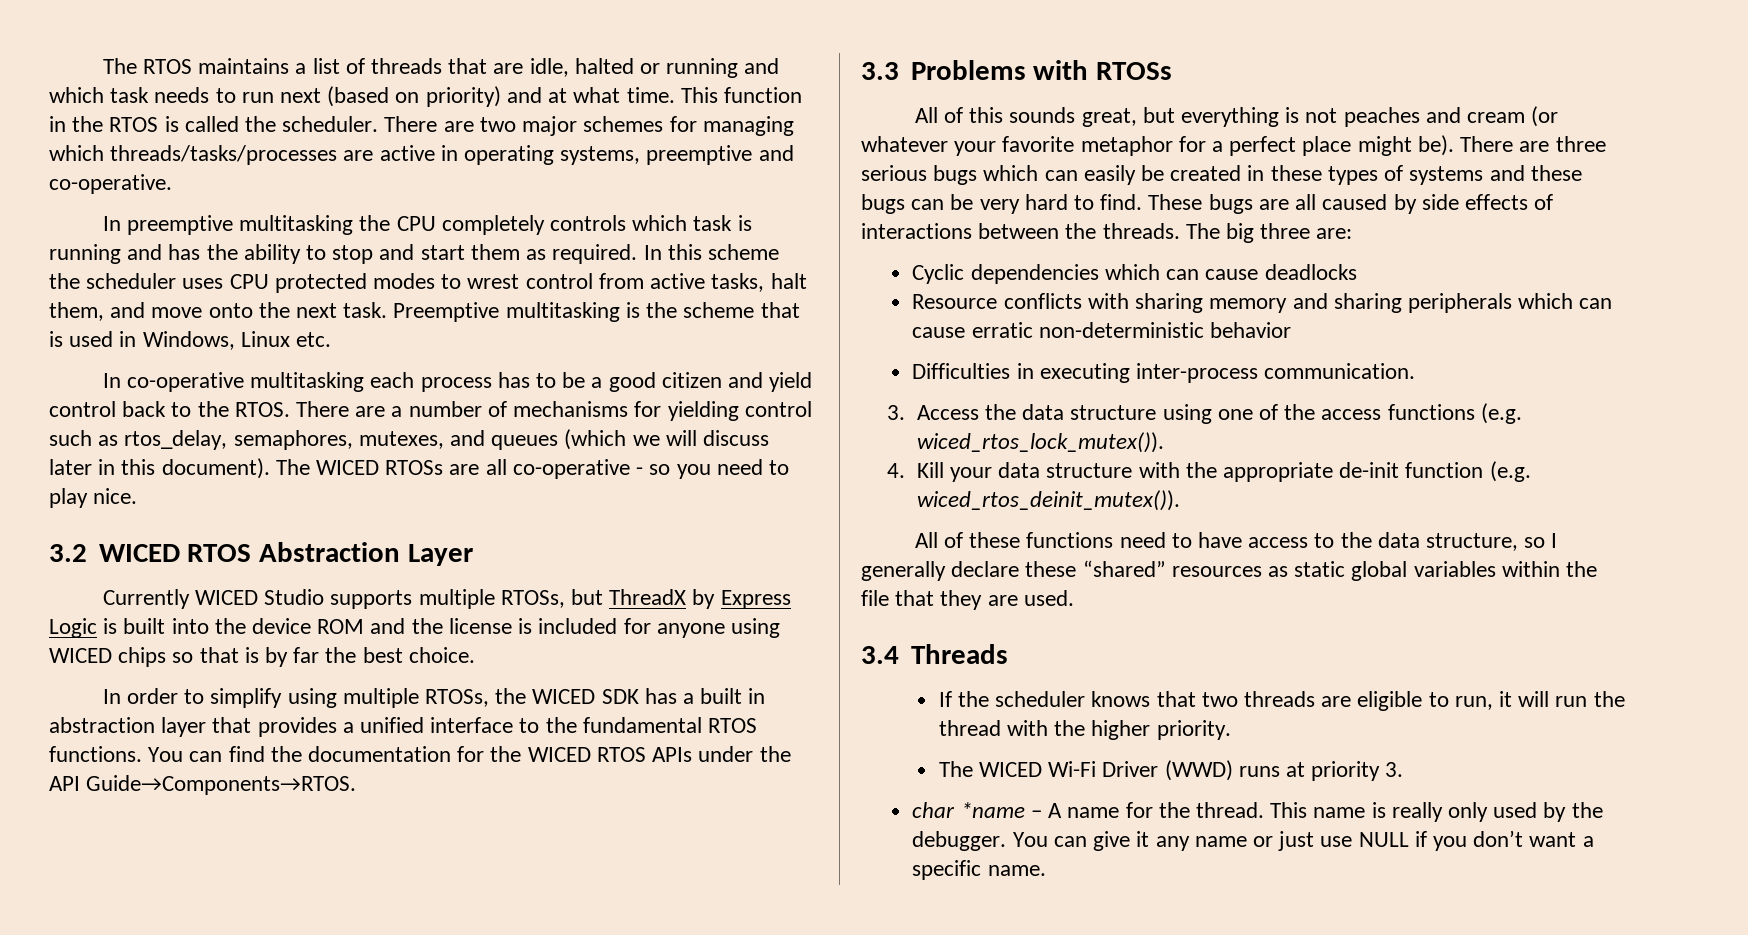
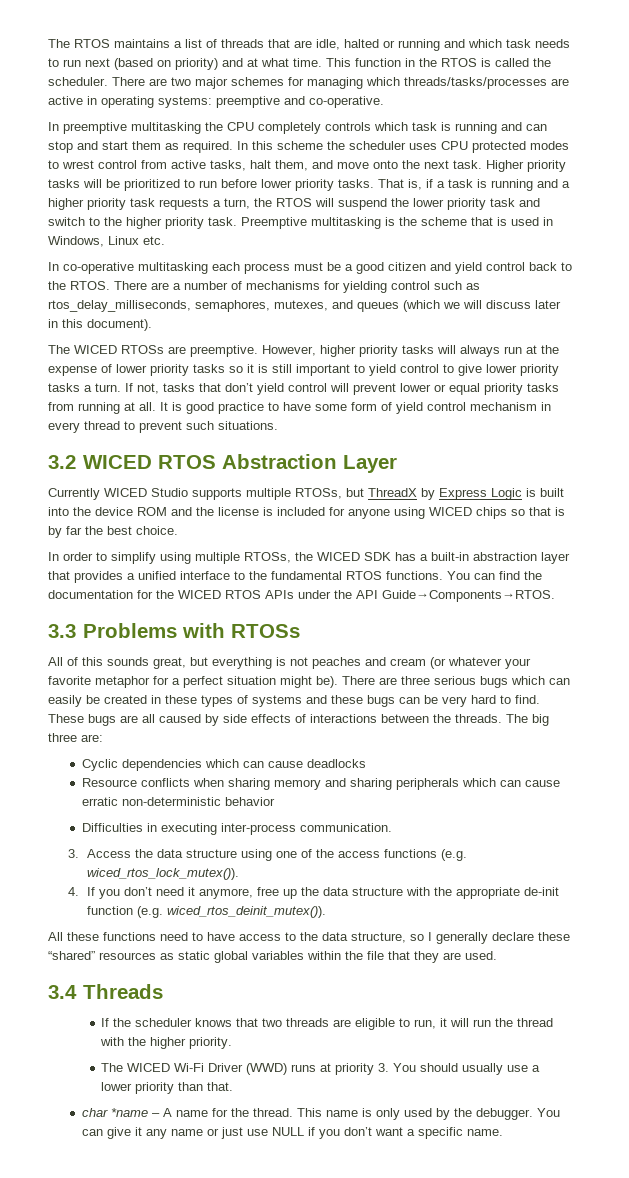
[560,146,641,165] systems, -> [158,96,212,108] systems:
[168,244,327,264] has the ability to -> [526,124,547,131] can
(388, 310) none -> [486,160,566,172] [48,179,570,191] [48,198,540,210] [48,217,237,229] Higher priority tasks will be prioritized to run before lower priority tasks. That is, if a task is running and a higher priority task requests a turn, the RTOS will suspend the lower priority task and switch to the higher priority task.
[497,372,556,388] has to -> [294,262,323,271] must
[124,430,228,450] rtos_delay, -> [48,300,191,312] rtos_delay_milliseconds,
(270, 468) none -> (152, 325) //
[485,459,789,479] [49,488,138,508] all co-operative - so you need to play nice. -> [190,345,559,357] [48,364,559,376] [48,383,559,395] [48,402,551,414] [48,421,278,433] preemptive. However, higher priority tasks will always run at the expense of lower priority tasks so it is still important to yield control to give lower priority tasks a turn. If not, tasks that don’t yield control will prevent lower or equal priority tasks from running at all. It is good practice to have some form of yield control mechanism in every thread to prevent such situations.
[700,688,766,704] built in -> [431,552,469,561] built-in
[1302,136,1352,156] place -> [227,676,276,685] situation
[1087,293,1129,309] with -> [192,778,224,787] when
[916,462,992,482] Kill your -> [87,887,320,899] If you don’t need it anymore, free up the
[943,532,963,548] of -> (63, 936) none
(1404, 769) none -> [393,1063,541,1075] [101,1082,234,1094] You should usually use a lower priority than that.
[1391,802,1443,822] really -> (372, 1112) none

